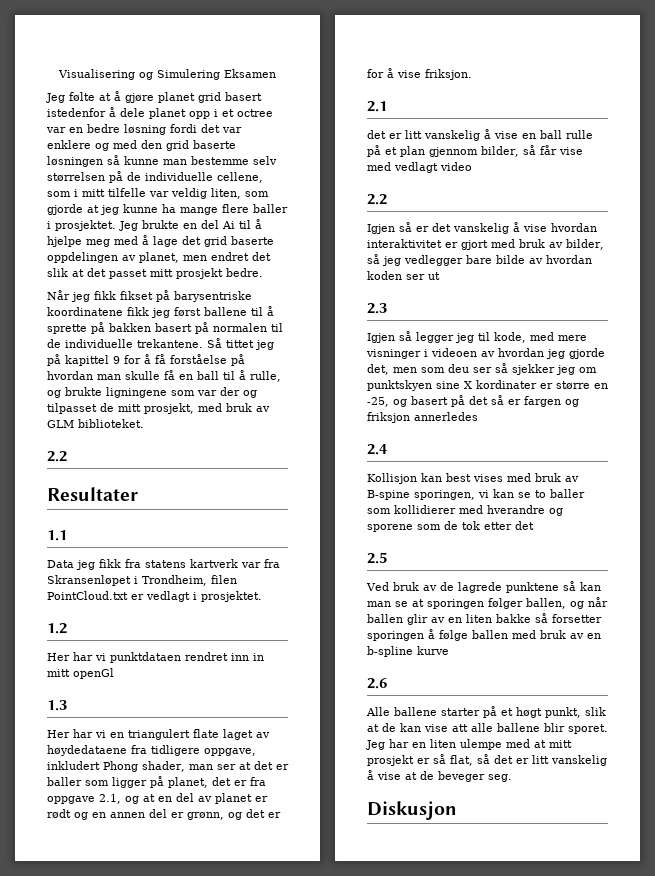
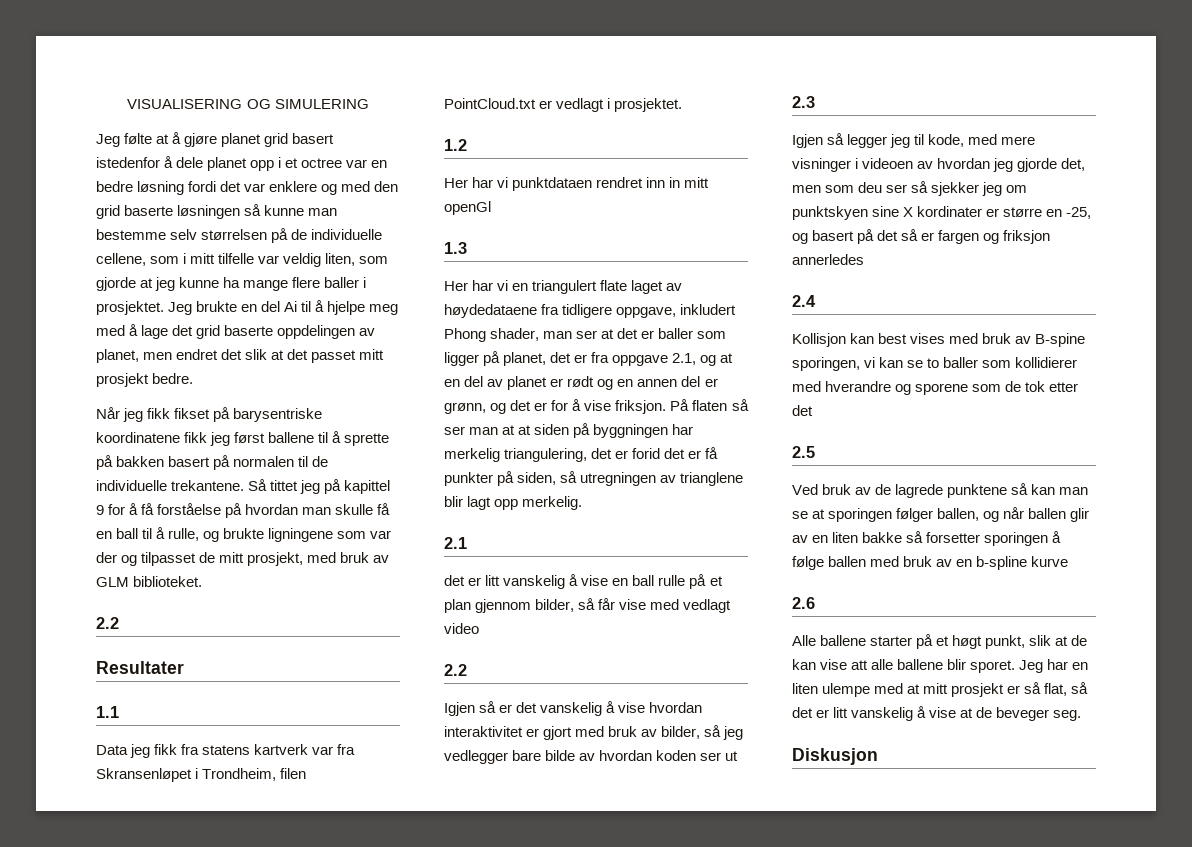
[58,69,276,80] Visualisering og Simulering Eksamen -> [127,99,369,109] VISUALISERING OG SIMULERING
(472, 74) none -> [670,399,749,411] [444,423,694,438] [444,447,719,462] [444,471,744,486] [444,496,583,510] På flaten så ser man at at siden på byggningen har merkelig triangulering, det er forid det er få punkter på siden, så utregningen av trianglene blir lagt opp merkelig.

